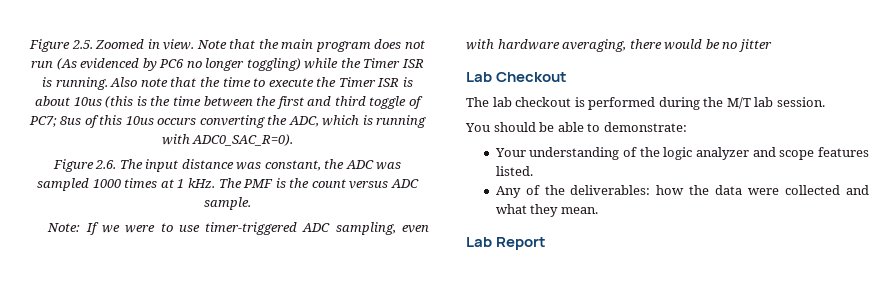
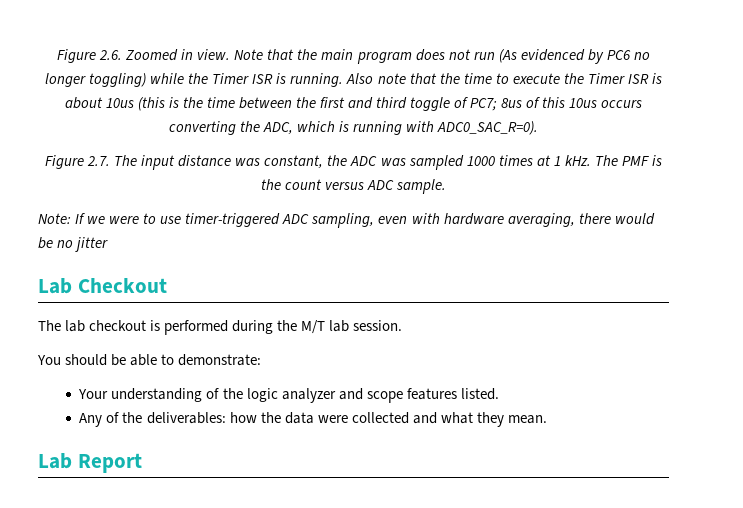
[29,39,93,52] Figure 2.5. -> [57,49,123,63] Figure 2.6.
[95,160,117,169] 2.6. -> [87,156,111,166] 2.7.

